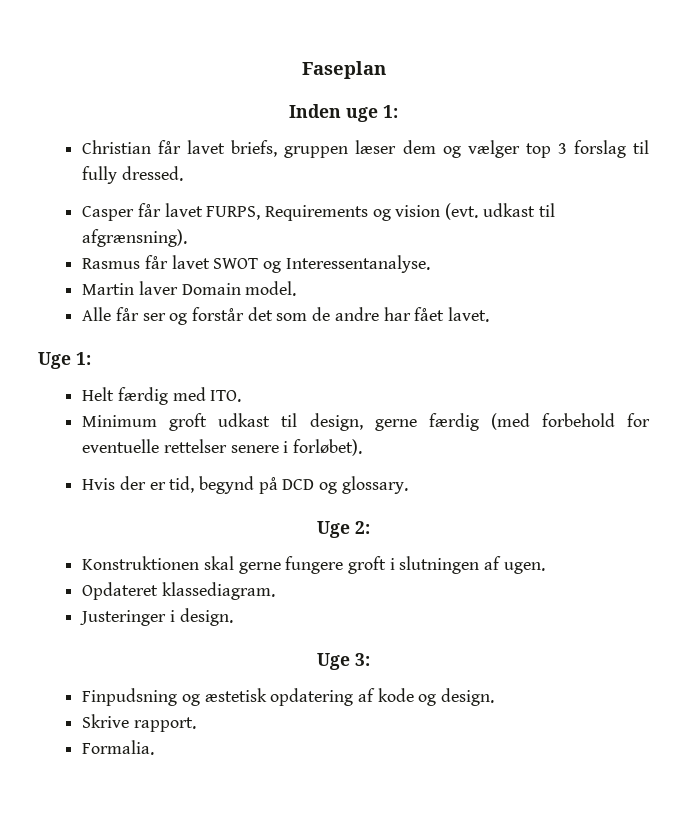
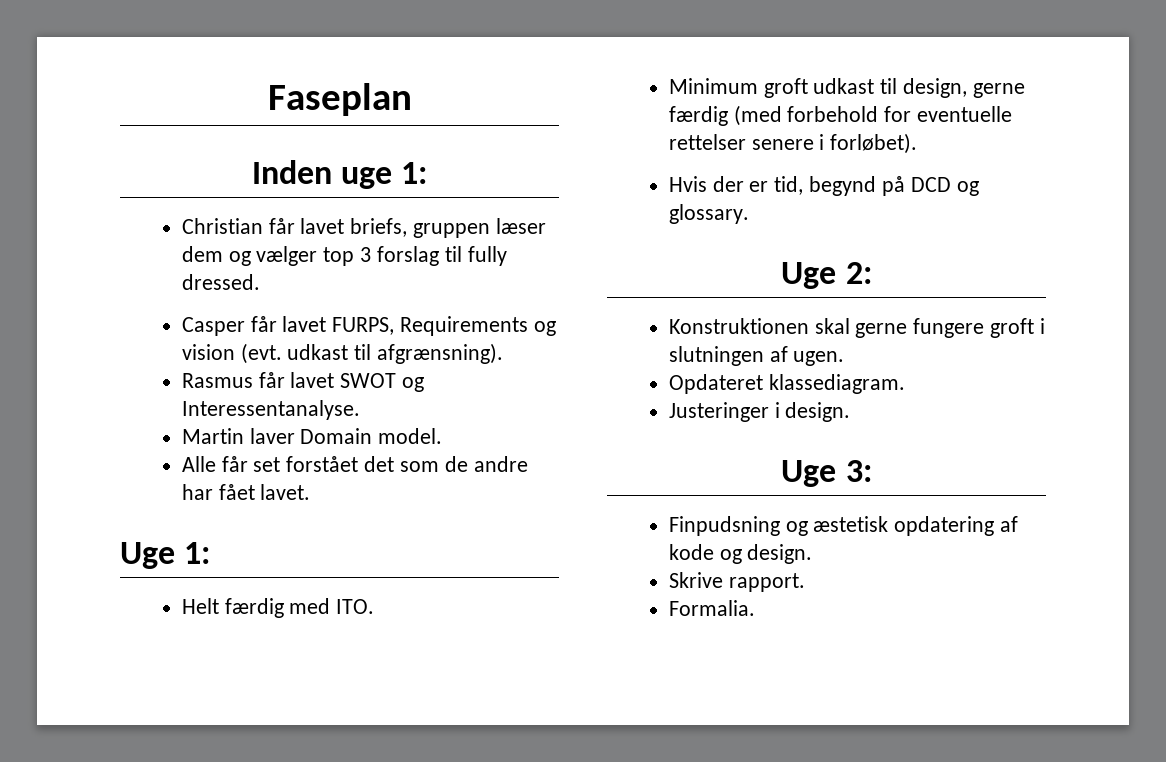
[142,307,245,325] ser og forstår -> [253,456,359,472] set forstået

